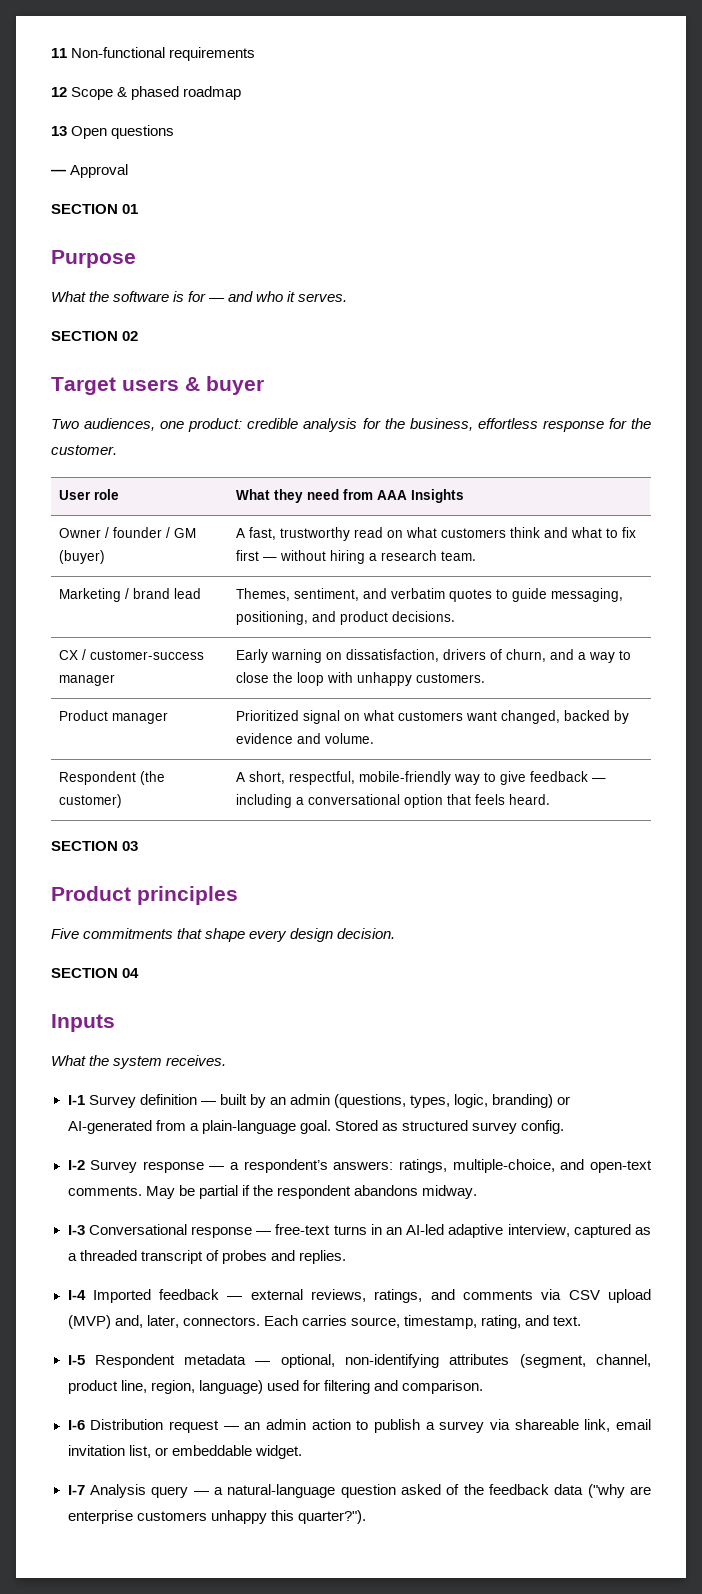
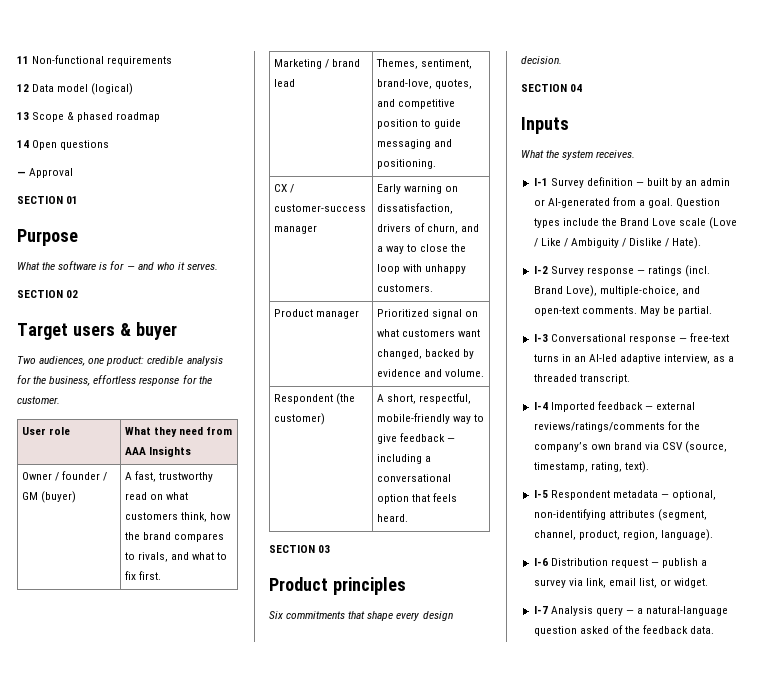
(67, 92) none -> [32,83,134,95] [17,112,29,120] Data model (logical) // 13
[51,126,67,136] 13 -> [17,140,29,148] 14
[510,527,637,538] [236,550,477,564] think and what to fix first — without hiring a research team. -> [180,512,232,522] [124,532,225,542] [124,552,228,562] [124,571,161,580] think, how the brand compares to rivals, and what to fix first.
[363,588,624,602] [236,611,456,625] and verbatim quotes to guide messaging, positioning, and product decisions. -> [376,79,472,89] [376,99,455,109] [376,119,462,129] [376,139,452,149] [376,159,436,169] brand-love, quotes, and competitive position to guide messaging and positioning.
[51,928,79,939] Five -> [269,611,283,619] Six
[333,1094,571,1108] [67,1120,564,1134] (questions, types, logic, branding) or AI-generated from a plain-language goal. Stored as structured survey config. -> [533,197,721,208] [533,217,738,229] [533,237,702,249] or AI-generated from a goal. Question types include the Brand Love scale (Love / Like / Ambiguity / Dislike / Hate).
[230,1159,448,1173] a respondent’s answers: ratings, -> [648,265,711,277] [533,285,597,297] ratings (incl. Brand Love),
[198,1185,477,1199] partial if the respondent abandons midway. -> [678,306,713,316] partial.
[573,1224,631,1238] captured -> (711, 359) none
[140,1250,346,1264] transcript of probes and replies. -> [579,374,630,384] transcript.
[311,1289,652,1303] [67,1315,581,1329] reviews, ratings, and comments via CSV upload (MVP) and, later, connectors. Each carries source, timestamp, rating, and text. -> [533,421,700,432] [533,441,728,453] [533,461,649,473] reviews/ratings/comments for the company’s own brand via CSV (source, timestamp, rating, text).
[67,1380,483,1394] product line, region, language) used for filtering and comparison. -> [578,529,713,541] product, region, language).
[244,1419,369,1430] an admin action to -> (659, 564) none
[514,1419,579,1430] shareable -> (583, 582) none
[67,1445,125,1456] invitation -> (636, 582) none
[171,1445,252,1456] embeddable -> (672, 582) none
[554,1484,651,1498] [67,1510,366,1524] data ("why are enterprise customers unhappy this quarter?"). -> [690,626,715,634] data.

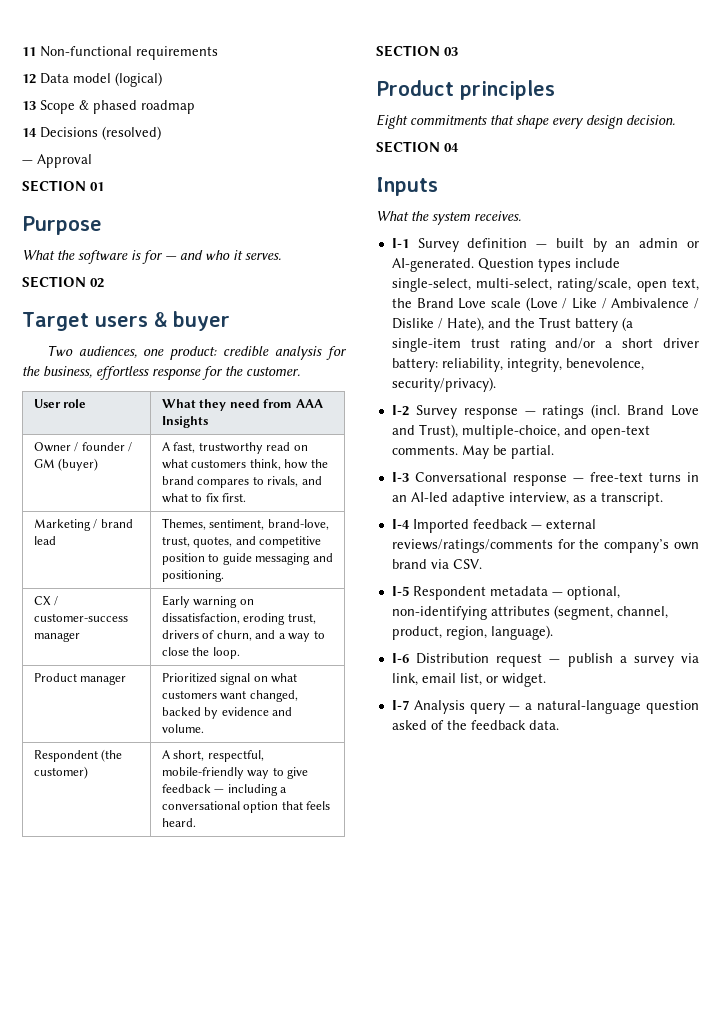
[32,140,110,150] Open questions -> [40,126,161,140] Decisions (resolved)
(432, 84) none -> [161,536,190,547] trust,
(453, 208) none -> [243,613,316,625] eroding trust,
[376,264,467,274] [376,284,433,292] loop with unhappy customers. -> [212,647,240,659] loop.
[269,611,283,619] Six -> [376,114,408,129] Eight
[547,197,721,208] [533,218,599,228] AI-generated from a goal. Question types include -> [391,258,620,272] [391,278,699,292] AI-generated. Question types include single-select, multi-select, rating/scale, open text,
[570,238,619,248] Ambiguity -> [611,298,690,308] Ambivalence
[672,237,702,249] Hate). -> [446,317,633,332] [391,338,699,352] [391,358,644,372] [391,377,496,392] Hate), and the Trust battery (a single-item trust rating and/or a short driver battery: reliability, integrity, benevolence, security/privacy).
[565,285,597,297] Love), -> [671,405,699,416] [391,424,458,438] Love and Trust),
[533,374,577,382] threaded -> (597, 498) none
[662,441,728,453] [533,461,649,473] CSV (source, timestamp, rating, text). -> [452,559,482,569] CSV.

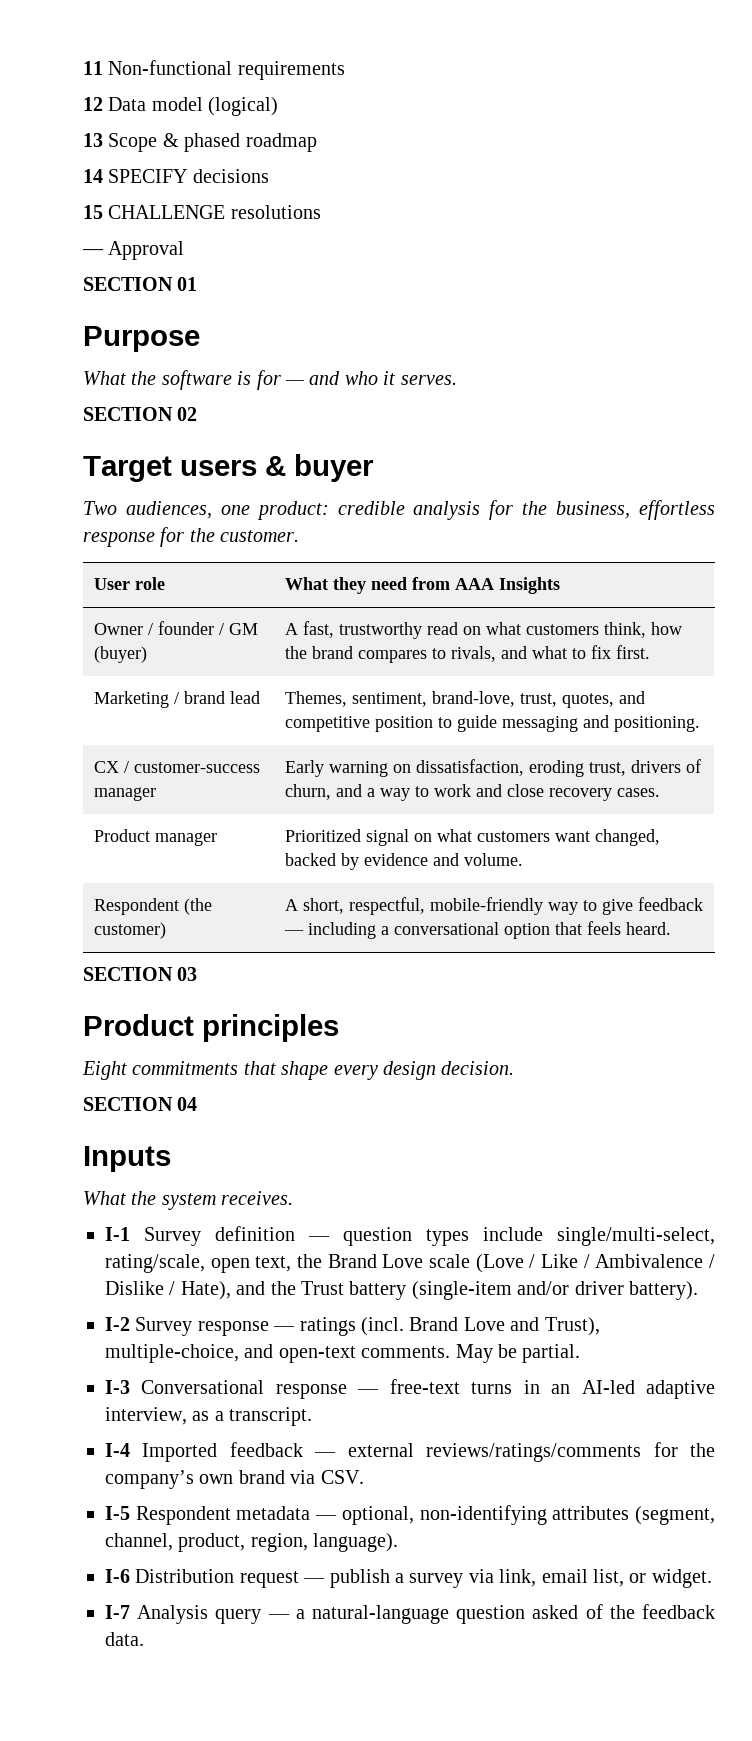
[40,126,161,140] Decisions (resolved) -> [108,169,269,183] [83,205,321,219] SPECIFY decisions // 15 CHALLENGE resolutions
[161,647,240,659] close the loop. -> [433,784,660,801] work and close recovery cases.
[555,238,699,252] [391,258,620,272] [391,278,553,292] built by an admin or AI-generated. Question types include single-select, multi-select, -> [343,1227,715,1246] question types include single/multi-select,
[621,317,633,331] [391,338,699,352] [391,358,644,372] [391,377,496,392] (a single-item trust rating and/or a short driver battery: reliability, integrity, benevolence, security/privacy). -> [411,1281,698,1300] (single-item and/or driver battery).

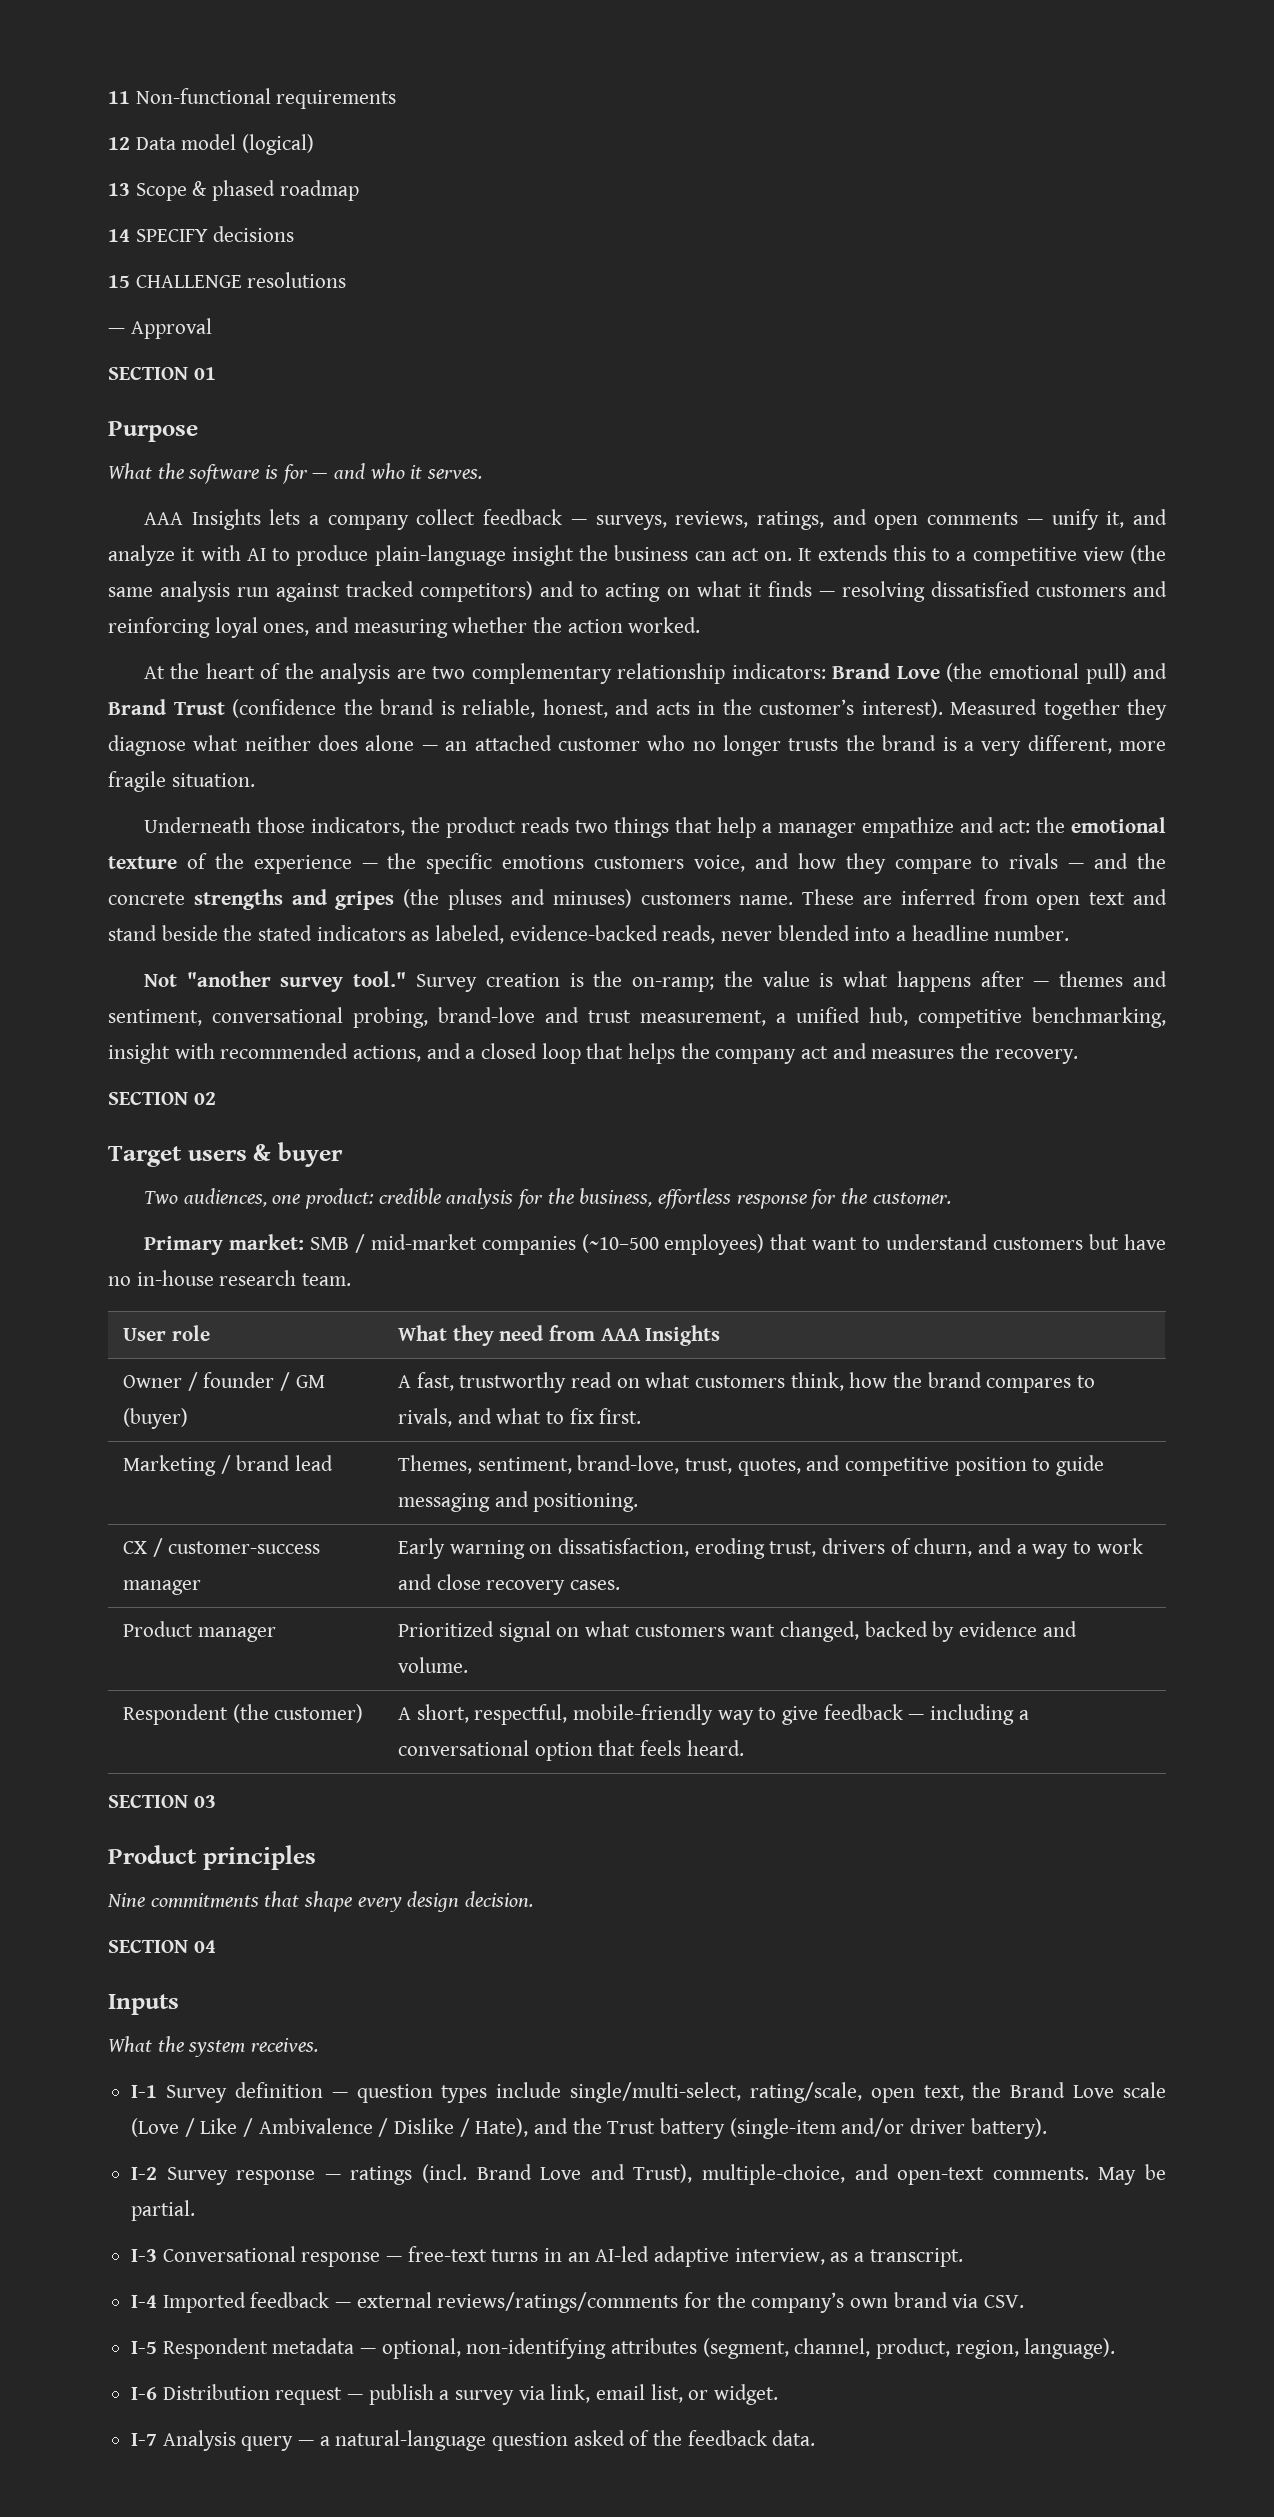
(457, 380) none -> [143,509,1168,530] [108,545,1166,566] [108,581,1167,602] [108,617,701,638] [143,663,1167,684] [108,699,1167,720] [108,735,1166,756] [108,771,255,792] [143,817,1166,838] [108,853,1167,874] [108,889,1167,910] [108,925,1070,944] [143,971,1167,992] [108,1007,1166,1028] [108,1043,1078,1064] // AAA Insights lets a company collect feedback — surveys, reviews, ratings, and open comments — unify it, and analyze it with AI to produce plain-language insight the business can act on. It extends this to a competitive view (the same analysis run against tracked competitors) and to acting on what it finds — resolving dissatisfied customers and reinforcing loyal ones, and measuring whether the action worked. // At the heart of the analysis are two complementary relationship indicators: Brand Love (the emotional pull) and Brand Trust (confidence the brand is reliable, honest, and acts in the customer’s interest). Measured together they diagnose what neither does alone — an attached customer who no longer trusts the brand is a very different, more fragile situation. // Underneath those indicators, the product reads two things that help a manager empathize and act: the emotional texture of the experience — the specific emotions customers voice, and how they compare to rivals — and the concrete strengths and gripes (the pluses and minuses) customers name. These are inferred from open text and stand beside the stated indicators as labeled, evidence-backed reads, never blended into a headline number. // Not "another survey tool." Survey creation is the on-ramp; the value is what happens after — themes and sentiment, conversational probing, brand-love and trust measurement, a unified hub, competitive benchmarking, insight with recommended actions, and a closed loop that helps the company act and measures the recovery.
(300, 536) none -> [143,1234,1166,1255] [108,1270,352,1286] // Primary market: SMB / mid-market companies (~10–500 employees) that want to understand customers but have no in-house research team.
[82,1061,127,1080] Eight -> [107,1893,145,1907] Nine

